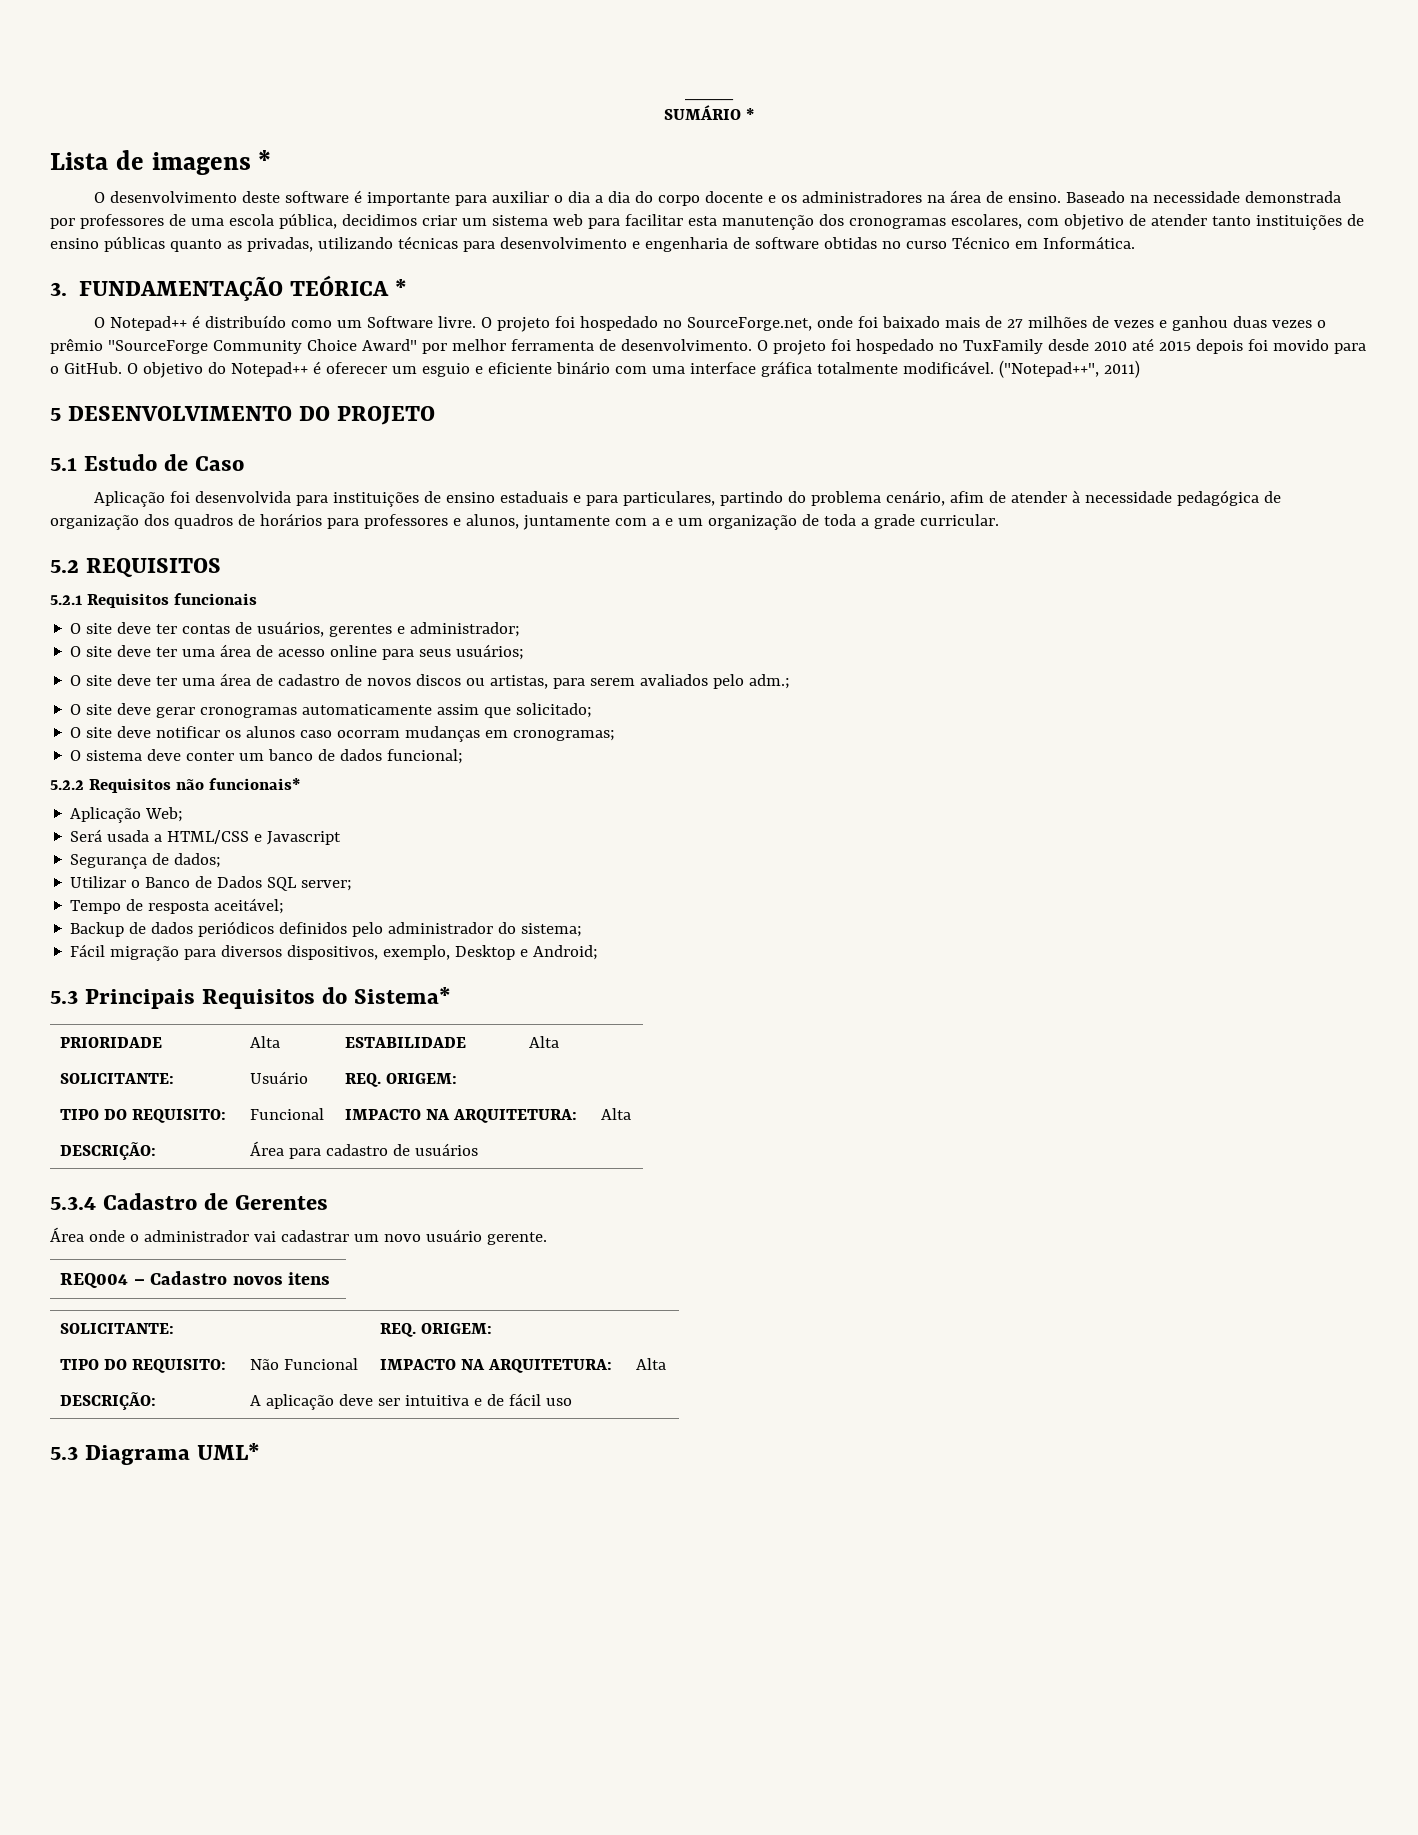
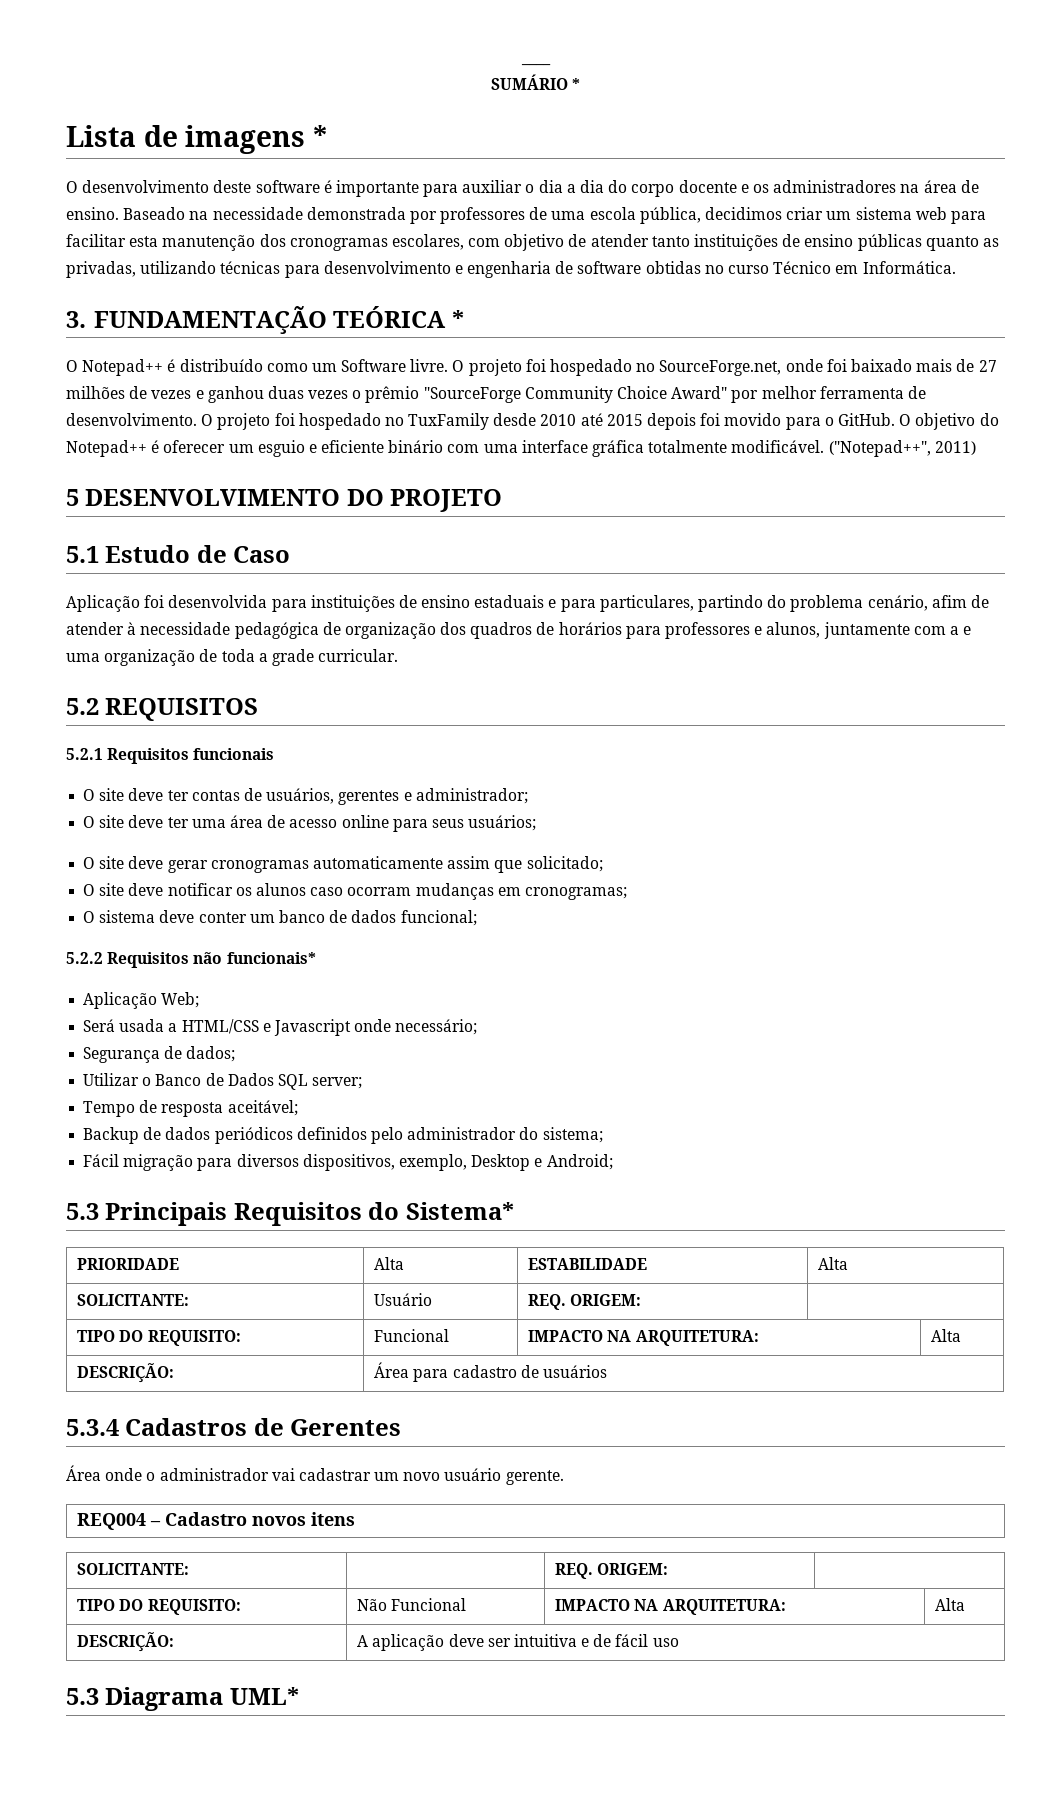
[677,518,703,526] um -> [66,653,100,662] uma
[70,673,791,689] // O site deve ter uma área de cadastro de novos discos ou artistas, para serem avaliados pelo adm.; -> (537, 823) none
(342, 838) none -> [354,1019,478,1035] onde necessário;
[103,1193,198,1210] Cadastro -> [125,1418,248,1436] Cadastros

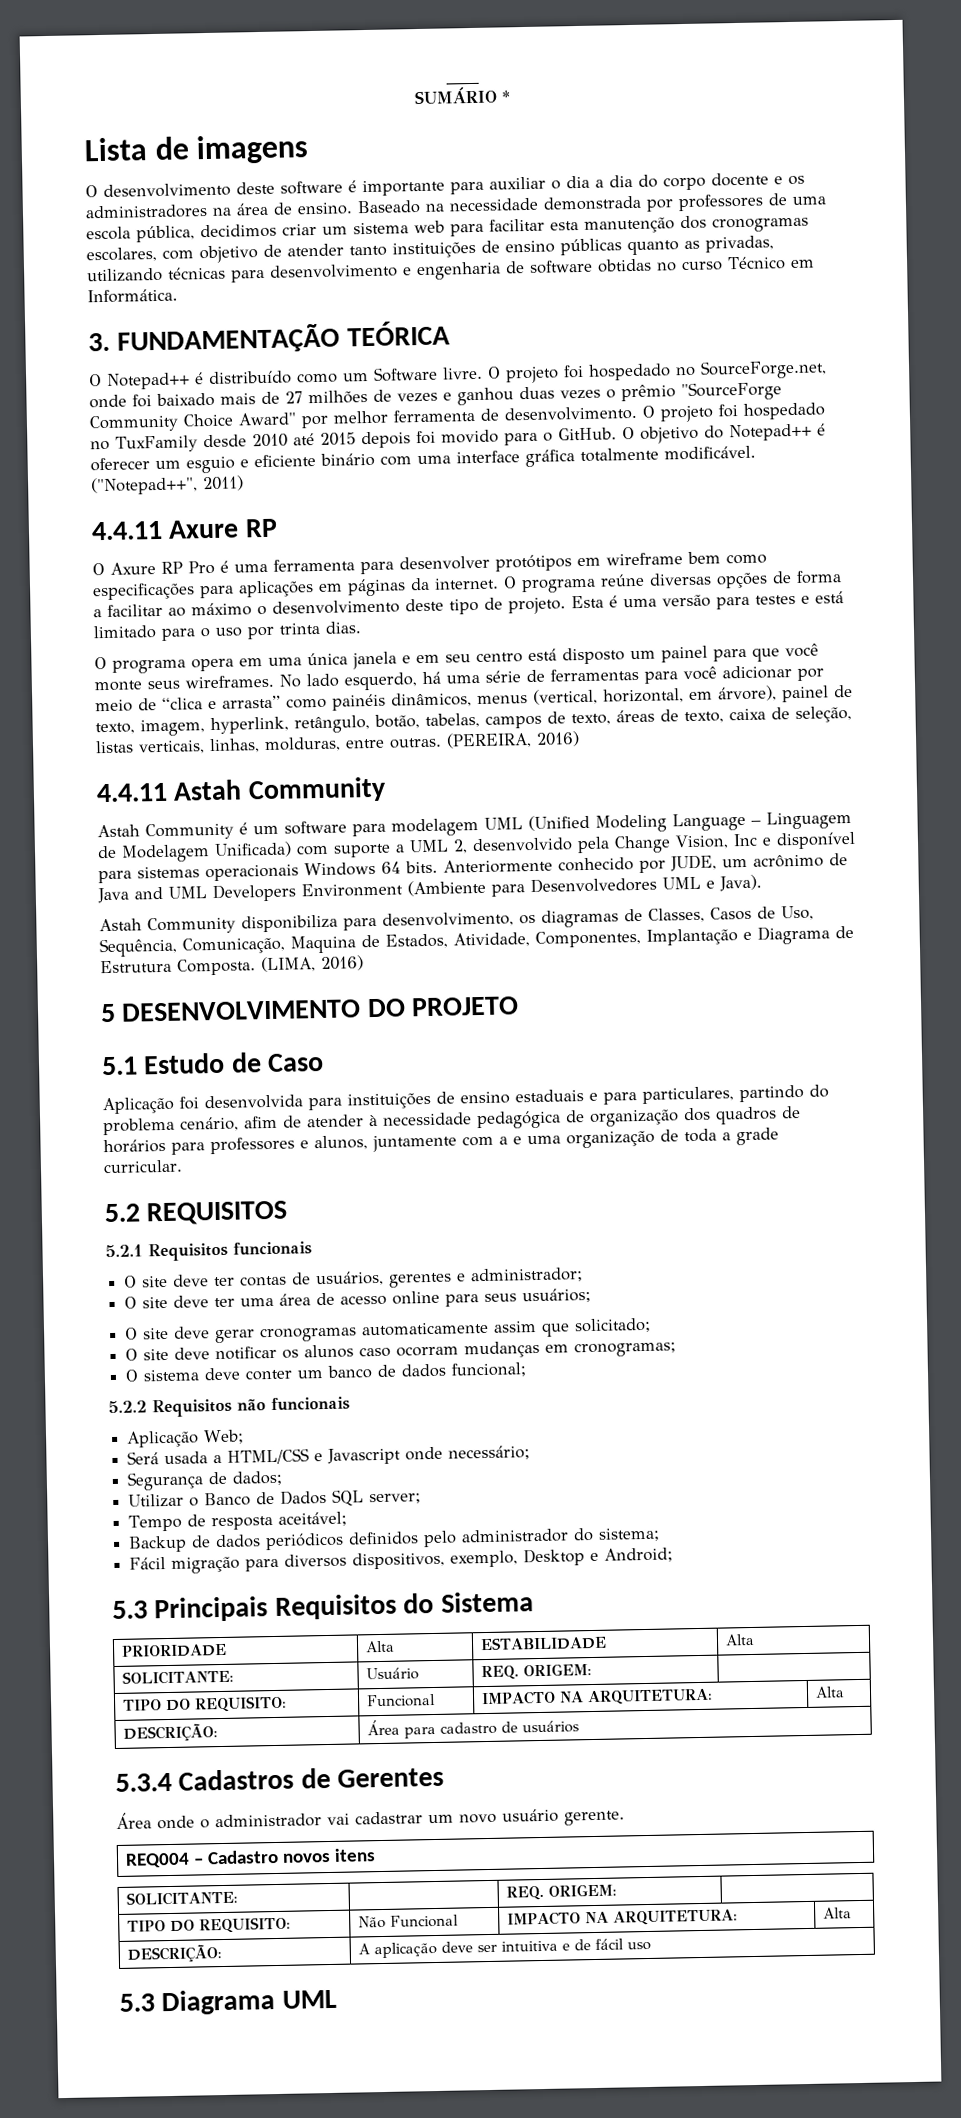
[312,125,327,147] * -> (310, 149) none
[451,310,464,328] * -> (450, 333) none
(976, 448) none -> [91,518,278,541] [92,551,767,576] [92,570,842,601] [93,591,844,618] [93,621,361,641] [94,643,819,674] [94,665,824,692] [95,684,853,713] [95,705,852,737] [95,731,580,755] [96,776,387,804] [97,810,852,841] [97,831,856,863] [98,853,848,884] [97,874,762,904] [99,905,814,935] [99,925,854,958] [100,955,364,976] // 4.4.11 Axure RP // O Axure RP Pro é uma ferramenta para desenvolver protótipos em wireframe bem como especificações para aplicações em páginas da internet. O programa reúne diversas opções de forma a facilitar ao máximo o desenvolvimento deste tipo de projeto. Esta é uma versão para testes e está limitado para o uso por trinta dias. // O programa opera em uma única janela e em seu centro está disposto um painel para que você monte seus wireframes. No lado esquerdo, há uma série de ferramentas para você adicionar por meio de “clica e arrasta” como painéis dinâmicos, menus (vertical, horizontal, em árvore), painel de texto, imagem, hyperlink, retângulo, botão, tabelas, campos de texto, áreas de texto, caixa de seleção, listas verticais, linhas, molduras, entre outras. (PEREIRA, 2016) // 4.4.11 Astah Community // Astah Community é um software para modelagem UML (Unified Modeling Language – Linguagem de Modelagem Unificada) com suporte a UML 2, desenvolvido pela Change Vision, Inc e disponível para sistemas operacionais Windows 64 bits. Anteriormente conhecido por JUDE, um acrônimo de Java and UML Developers Environment (Ambiente para Desenvolvedores UML e Java). // Astah Community disponibiliza para desenvolvimento, os diagramas de Classes, Casos de Uso, Sequência, Comunicação, Maquina de Estados, Atividade, Componentes, Implantação e Diagrama de Estrutura Composta. (LIMA, 2016)
[226,952,316,964] funcionais* -> [271,1396,350,1412] funcionais
[405,1202,514,1220] Sistema* -> [440,1591,534,1613] Sistema
[229,1687,299,1705] UML* -> [281,1989,337,2009] UML

